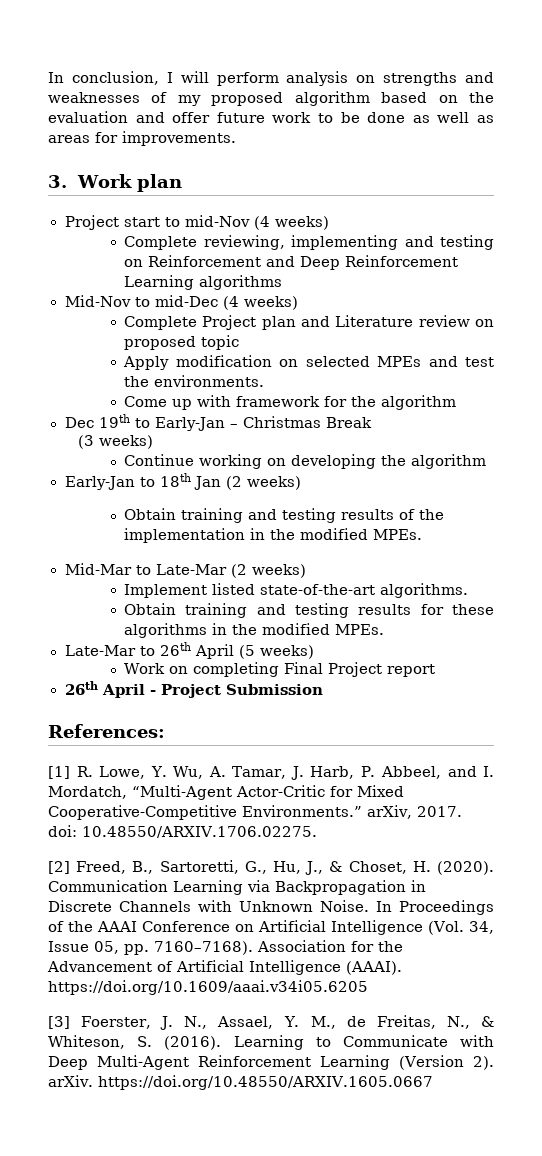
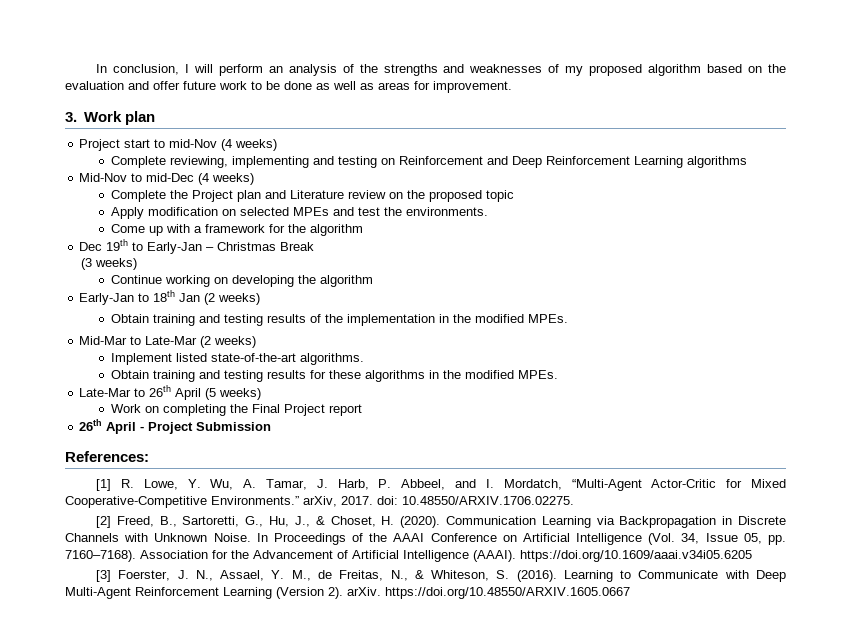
[286,71,376,86] analysis on -> [268,64,378,76] an analysis of the
[122,131,236,146] improvements. -> [433,81,512,93] improvement.
(198, 323) none -> [169,190,188,199] the
(495, 323) none -> [406,190,425,199] the
(232, 401) none -> [193,226,202,233] a
(280, 669) none -> [229,404,248,413] the

